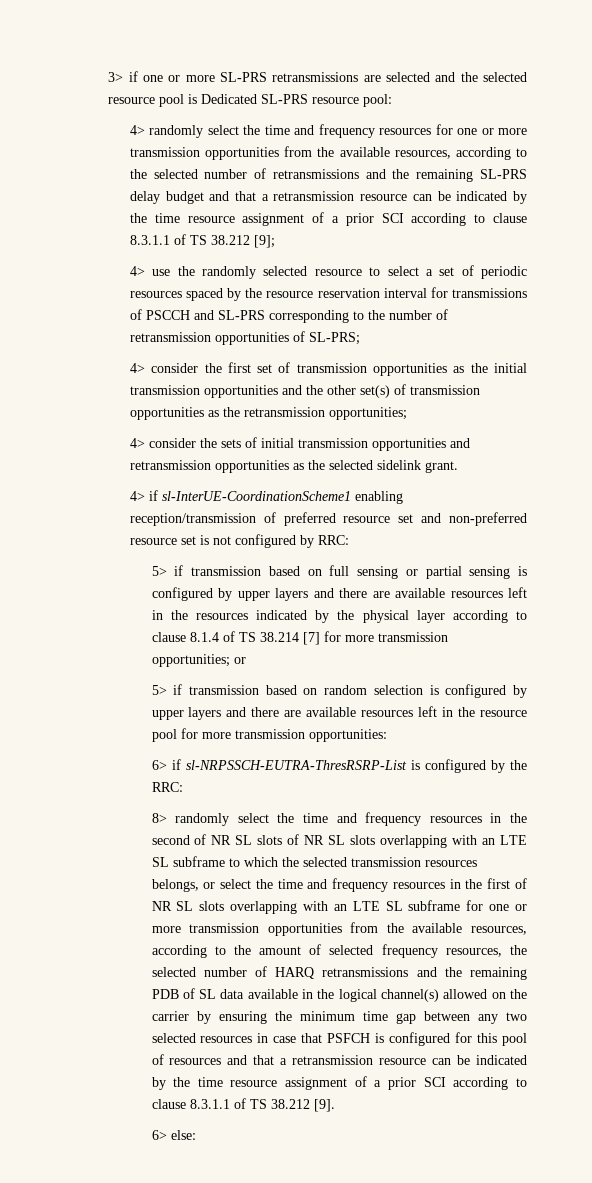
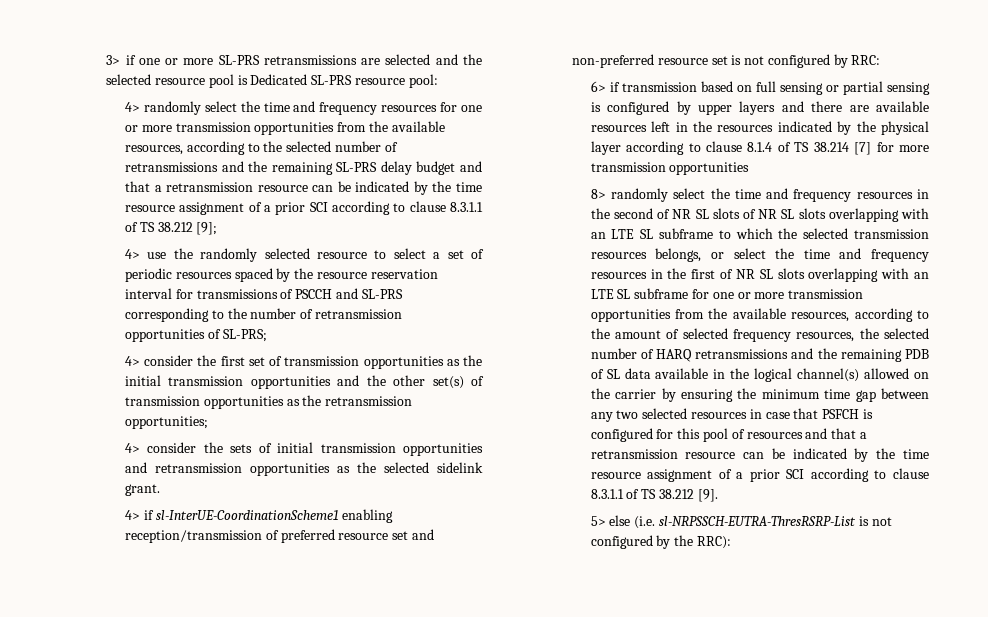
[151,566,167,576] 5> -> [590,81,606,92] 6>
[151,654,246,667] [151,684,527,698] [151,706,528,720] [151,728,387,742] [151,759,528,773] [151,782,183,792] opportunities; or // 5> if transmission based on random selection is configured by upper layers and there are available resources left in the resource pool for more transmission opportunities: // 6> if sl-NRPSSCH-EUTRA-ThresRSRP-List is configured by the RRC: -> [669,162,750,175] opportunities
[151,1130,196,1140] 6> else: -> [590,515,892,529] [590,535,732,549] 5> else (i.e. sl-NRPSSCH-EUTRA-ThresRSRP-List is not configured by the RRC):

